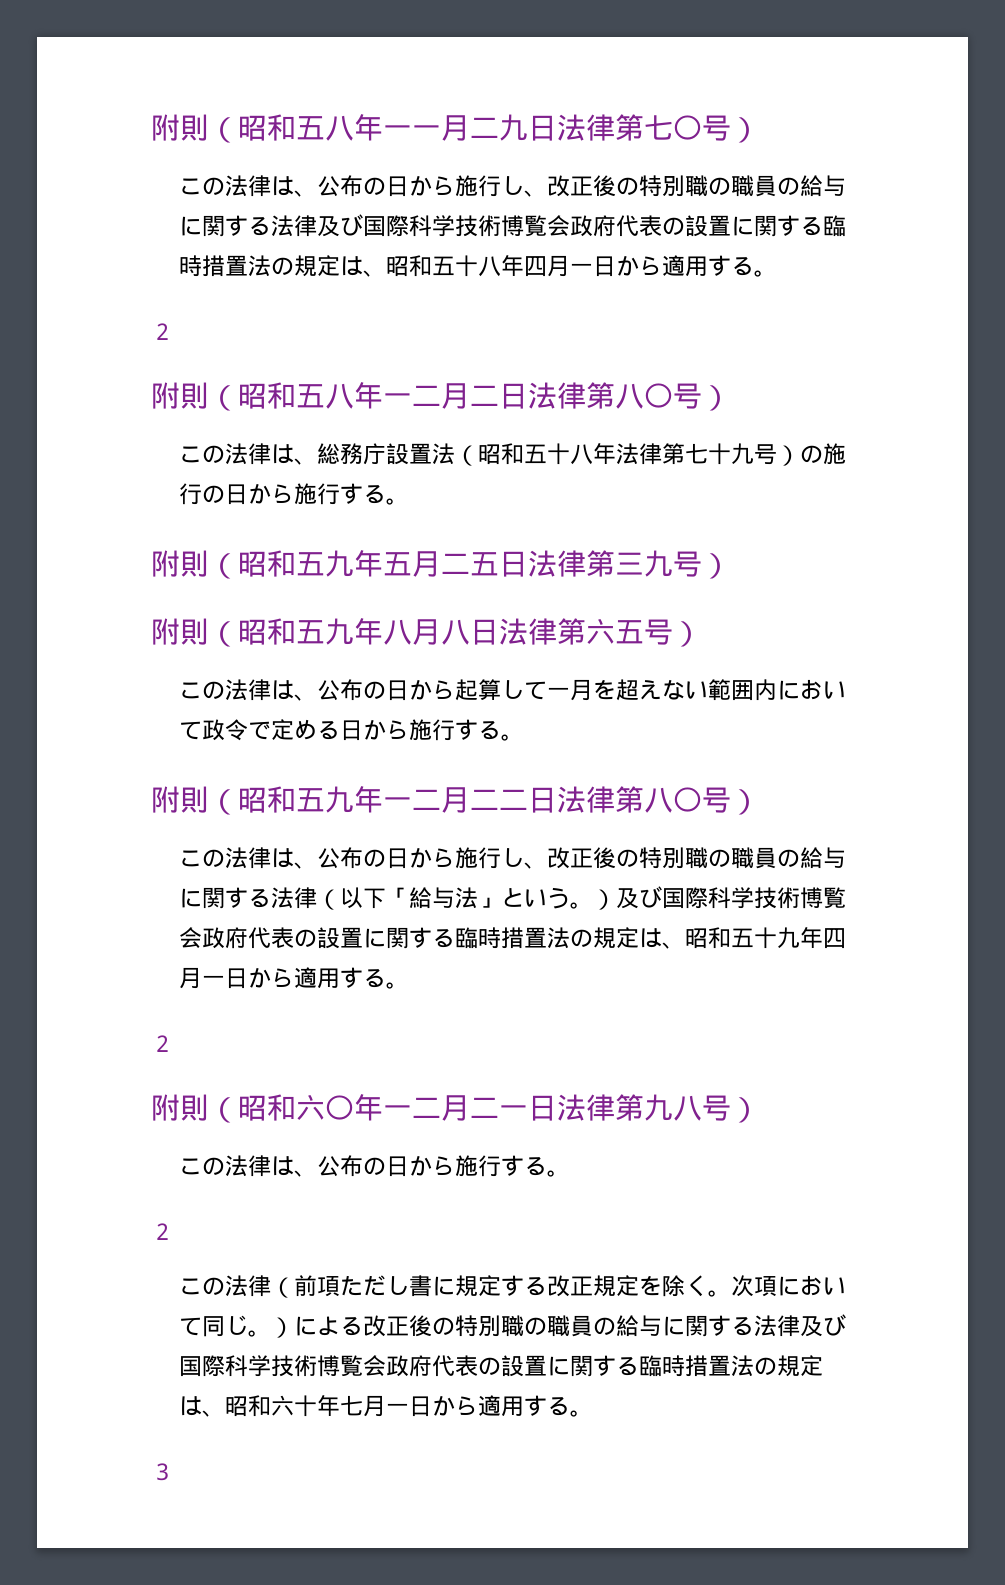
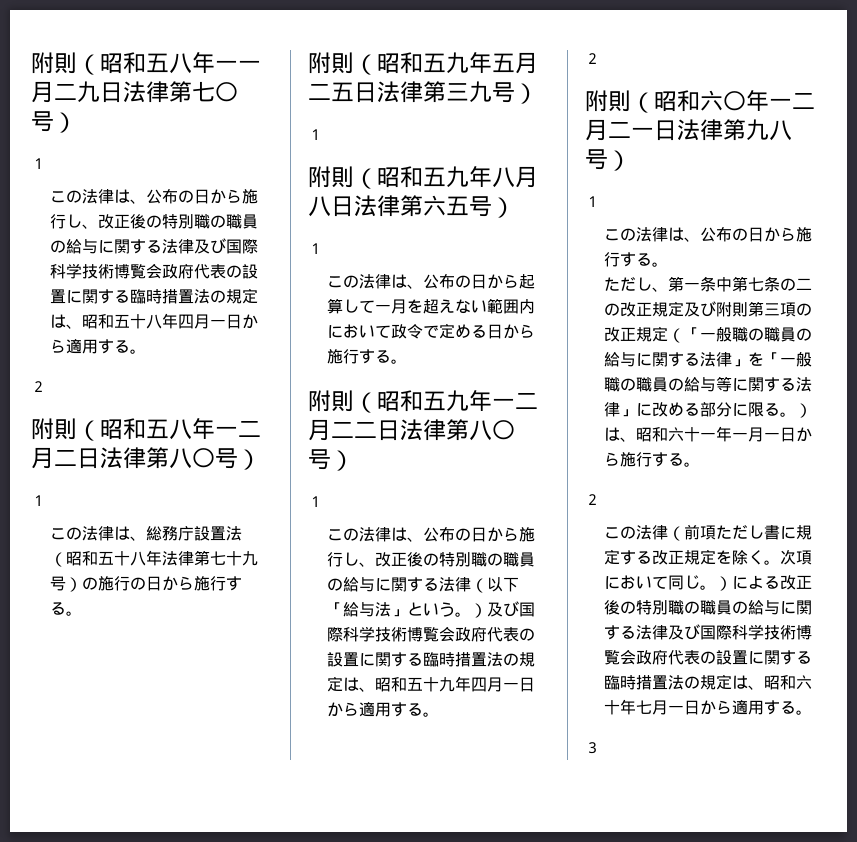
(760, 130) none -> [31,158,46,169] // １
(731, 398) none -> [31,495,46,506] // １
(731, 566) none -> [308,129,323,140] // １
(702, 634) none -> [308,243,323,254] // １
(760, 802) none -> [308,496,323,507] // １
(760, 1110) none -> [585,196,600,207] // １
(571, 1173) none -> [603,276,812,292] [603,301,812,317] [603,326,812,343] [603,351,812,367] [603,376,812,392] [603,402,812,418] [603,426,812,442] [603,452,700,467] // ただし、第一条中第七条の二の改正規定及び附則第三項の改正規定（「一般職の職員の給与に関する法律」を「一般職の職員の給与等に関する法律」に改める部分に限る。）は、昭和六十一年一月一日から施行する。

